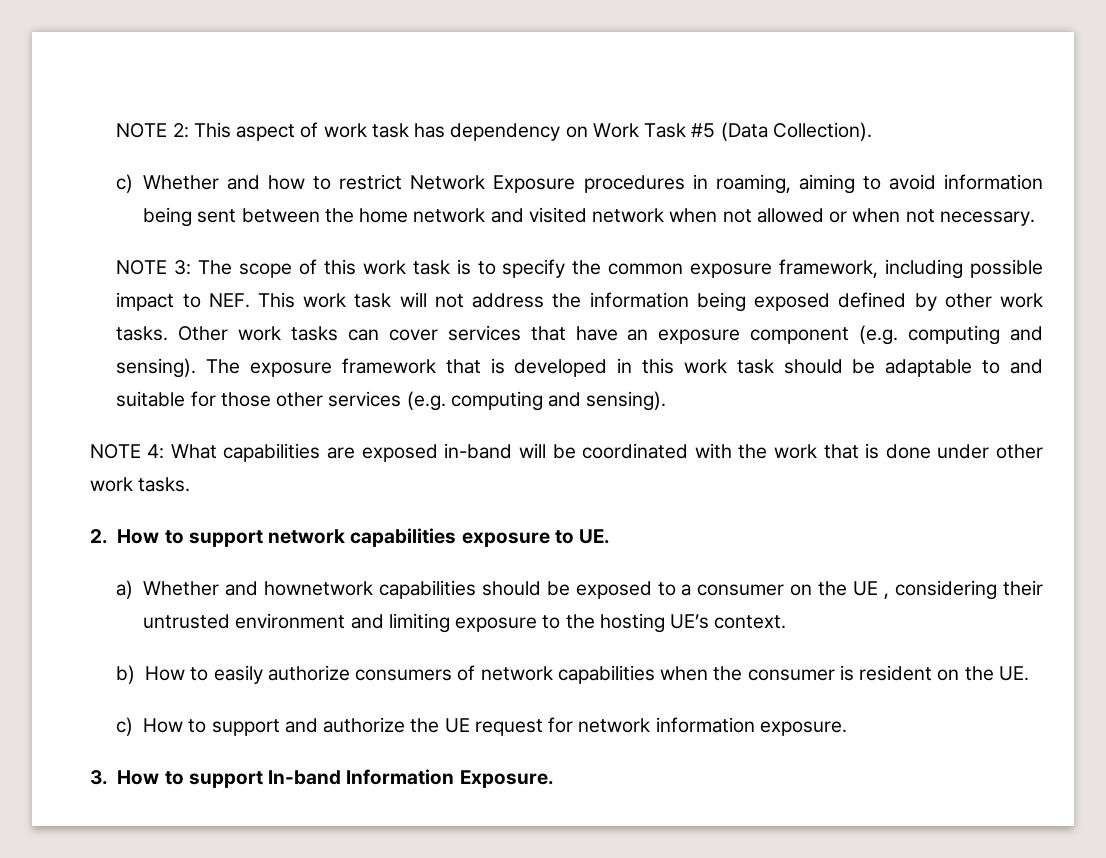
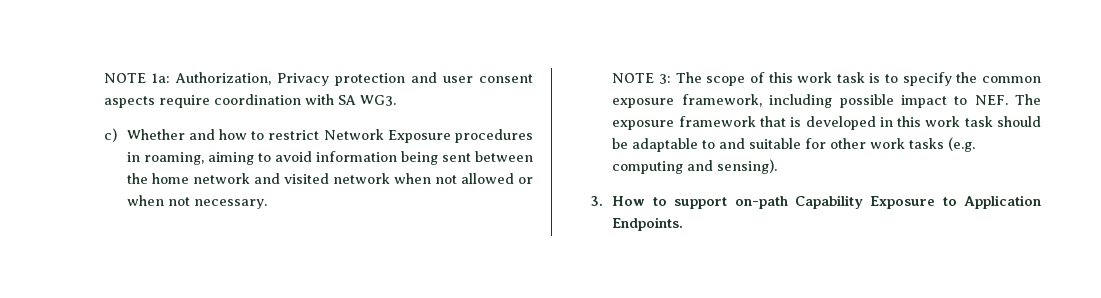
[116,122,873,141] NOTE 2: This aspect of work task has dependency on Work Task #5 (Data Collection). -> [104,72,533,86] [104,94,397,108] NOTE 1a: Authorization, Privacy protection and user consent aspects require coordination with SA WG3.
[257,292,1044,312] [116,325,1043,345] [116,358,197,378] This work task will not address the information being exposed defined by other work tasks. Other work tasks can cover services that have an exposure component (e.g. computing and sensing). -> (1008, 100) none
[220,391,402,407] those other services -> [830,138,945,149] other work tasks
[89,443,1044,462] [89,477,190,492] [89,528,611,547] [116,580,1043,600] [143,613,787,633] [116,665,1030,684] [116,717,847,736] [89,769,554,788] NOTE 4: What capabilities are exposed in-band will be coordinated with the work that is done under other work tasks. // 2. How to support network capabilities exposure to UE. // a) Whether and hownetwork capabilities should be exposed to a consumer on the UE , considering their untrusted environment and limiting exposure to the hosting UE’s context. // b) How to easily authorize consumers of network capabilities when the consumer is resident on the UE. // c) How to support and authorize the UE request for network information exposure. // 3. How to support In-band Information Exposure. -> [590,195,1041,209] [612,217,684,231] 3. How to support on-path Capability Exposure to Application Endpoints.

